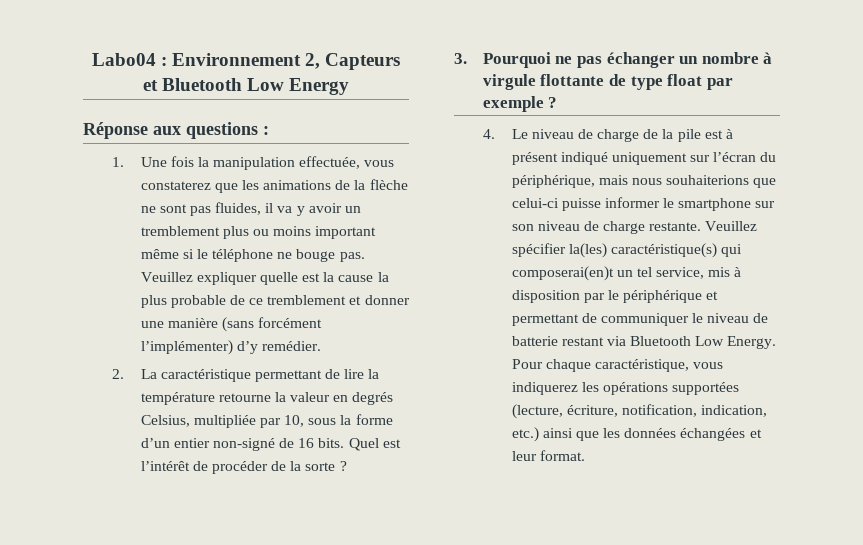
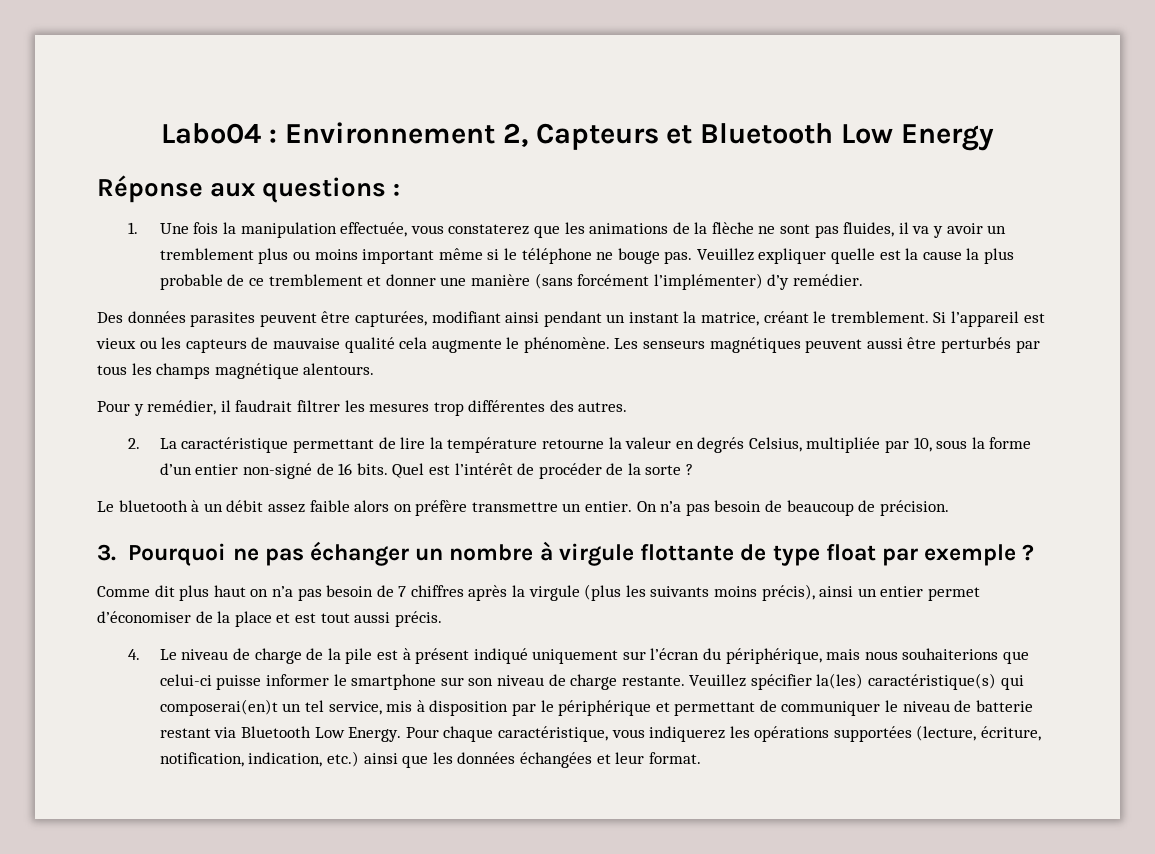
(321, 346) none -> [97,311,1045,327] [96,337,1040,353] [97,363,375,379] [97,400,628,416] // Des données parasites peuvent être capturées, modifiant ainsi pendant un instant la matrice, créant le tremblement. Si l’appareil est vieux ou les capteurs de mauvaise qualité cela augmente le phénomène. Les senseurs magnétiques peuvent aussi être perturbés par tous les champs magnétique alentours. // Pour y remédier, il faudrait filtrer les mesures trop différentes des autres.
(347, 466) none -> [97,500,949,516] // Le bluetooth à un débit assez faible alors on préfère transmettre un entier. On n’a pas besoin de beaucoup de précision.
(558, 102) none -> [97,584,980,601] [97,611,442,627] // Comme dit plus haut on n’a pas besoin de 7 chiffres après la virgule (plus les suivants moins précis), ainsi un entier permet d’économiser de la place et est tout aussi précis.

